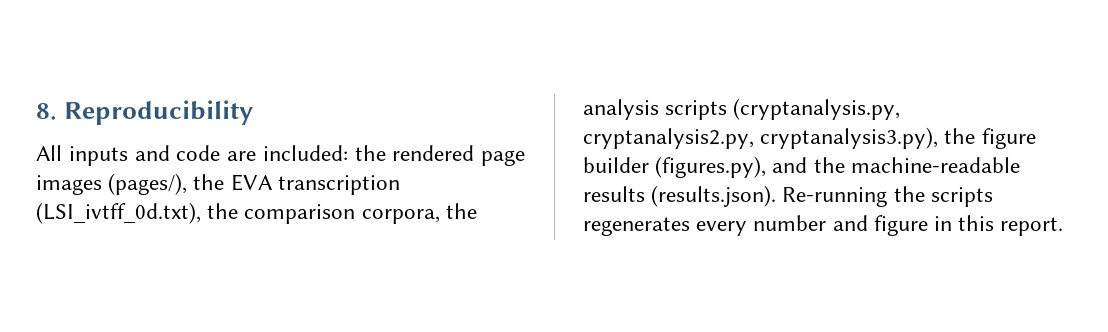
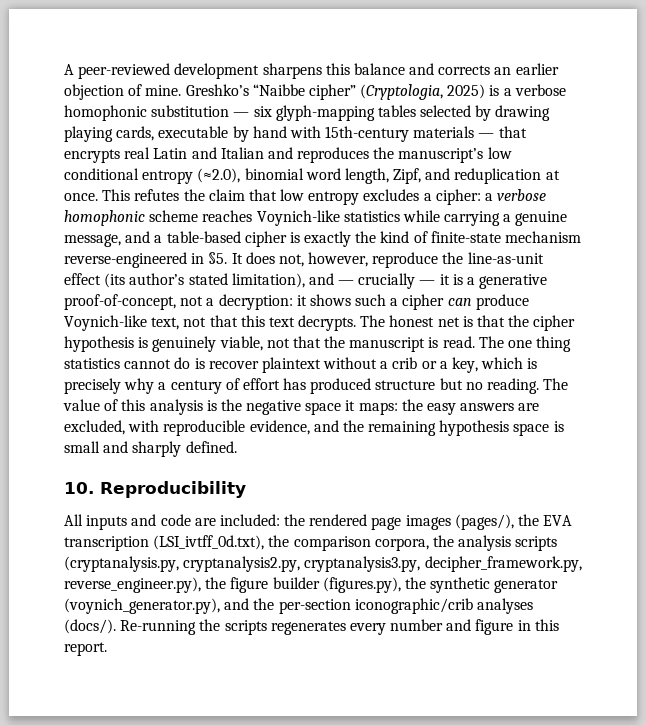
[36,103,57,120] 8. -> [64,63,559,79] [64,84,566,100] [64,105,551,121] [64,126,527,142] [64,147,512,163] [64,168,560,184] [64,189,547,205] [64,210,568,226] [64,231,582,247] [64,252,544,268] [64,273,548,289] [64,294,529,310] [64,315,576,331] [64,336,572,352] [64,357,538,373] [64,378,569,394] [63,399,540,415] [64,420,564,436] [64,441,237,457] [64,482,94,494] A peer-reviewed development sharpens this balance and corrects an earlier objection of mine. Greshko’s “Naibbe cipher” (Cryptologia, 2025) is a verbose homophonic substitution — six glyph-mapping tables selected by drawing playing cards, executable by hand with 15th-century materials — that encrypts real Latin and Italian and reproduces the manuscript’s low conditional entropy (≈2.0), binomial word length, Zipf, and reduplication at once. This refutes the claim that low entropy excludes a cipher: a verbose homophonic scheme reaches Voynich-like statistics while carrying a genuine message, and a table-based cipher is exactly the kind of finite-state mechanism reverse-engineered in §5. It does not, however, reproduce the line-as-unit effect (its author’s stated limitation), and — crucially — it is a generative proof-of-concept, not a decryption: it shows such a cipher can produce Voynich-like text, not that this text decrypts. The honest net is that the cipher hypothesis is genuinely viable, not that the manuscript is read. The one thing statistics cannot do is recover plaintext without a crib or a key, which is precisely why a century of effort has produced structure but no reading. The value of this analysis is the negative space it maps: the easy answers are excluded, with reproducible evidence, and the remaining hypothesis space is small and sharply defined. // 10.
[760,127,939,149] cryptanalysis3.py), -> [304,556,582,572] [64,577,201,593] cryptanalysis3.py, decipher_framework.py, reverse_engineer.py),
[772,157,1020,173] [583,185,777,207] and the machine-readable results (results.json). -> [404,577,559,593] [64,598,533,614] [64,619,116,634] the synthetic generator (voynich_generator.py), and the per-section iconographic/crib analyses (docs/).

